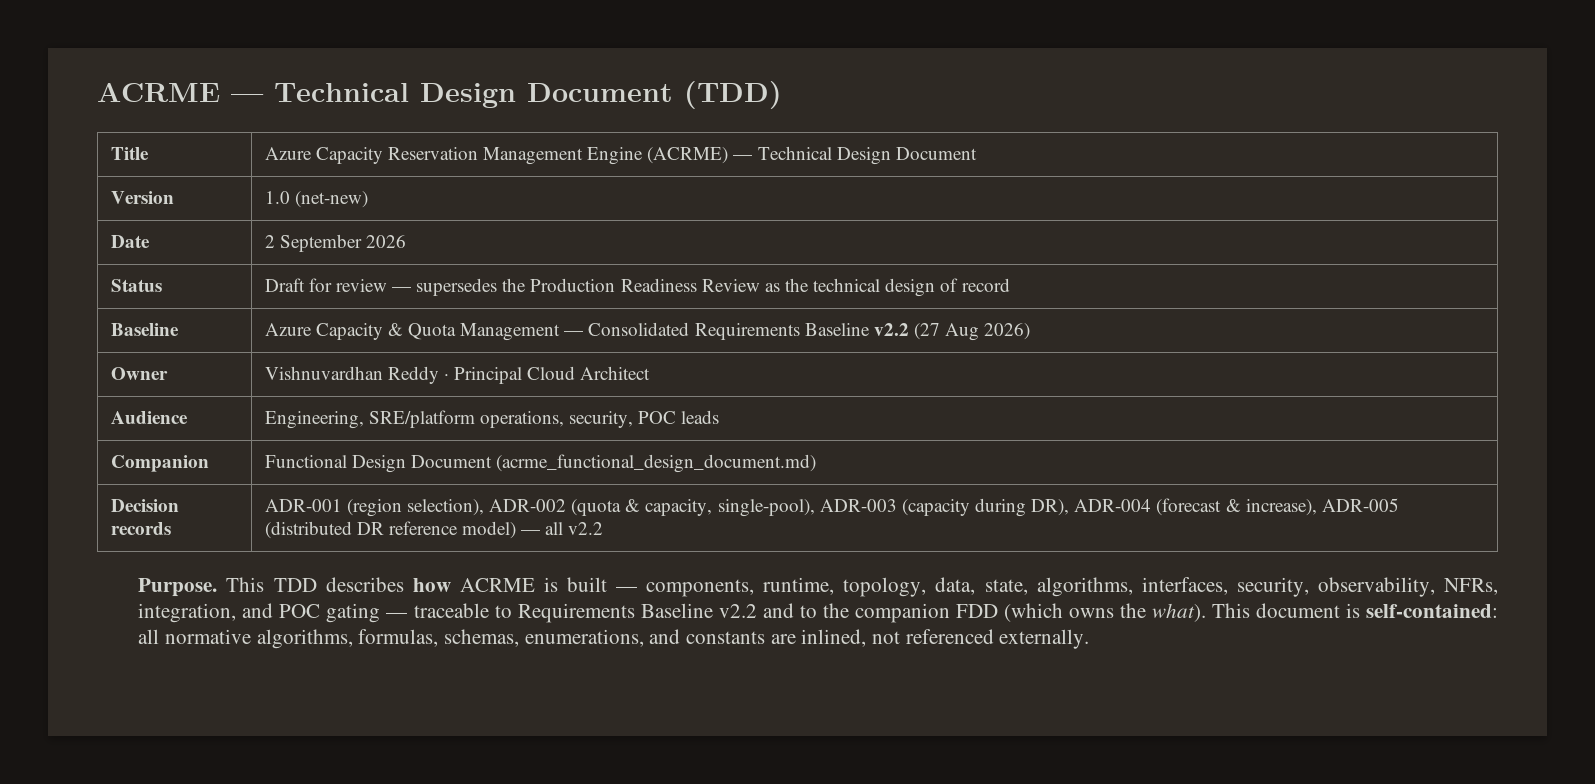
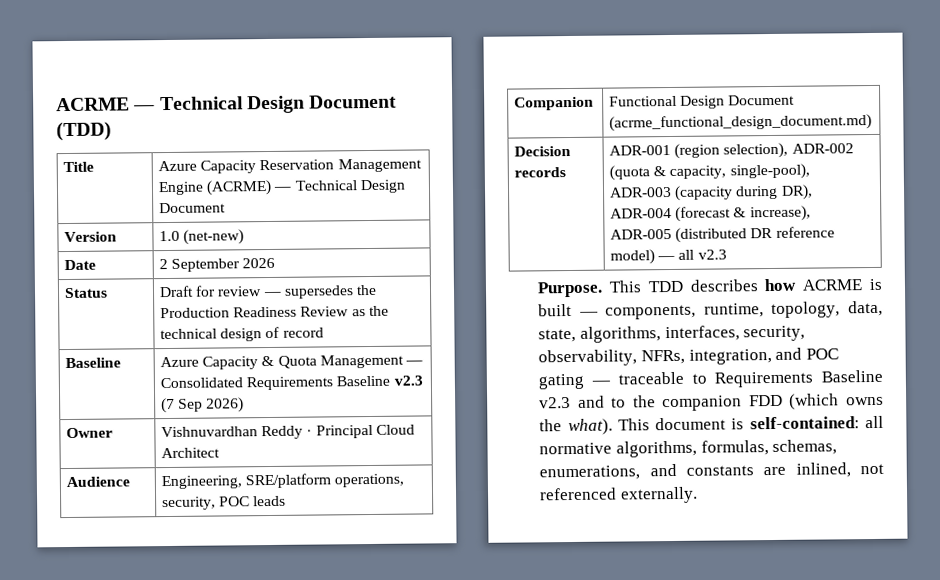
[873,323,980,341] v2.2 (27 Aug -> [393,375,423,386] [161,397,204,414] v2.3 (7 Sep
[568,522,604,535] v2.2 -> [697,249,727,260] v2.3
[718,604,757,618] v2.2 -> [539,396,572,409] v2.3

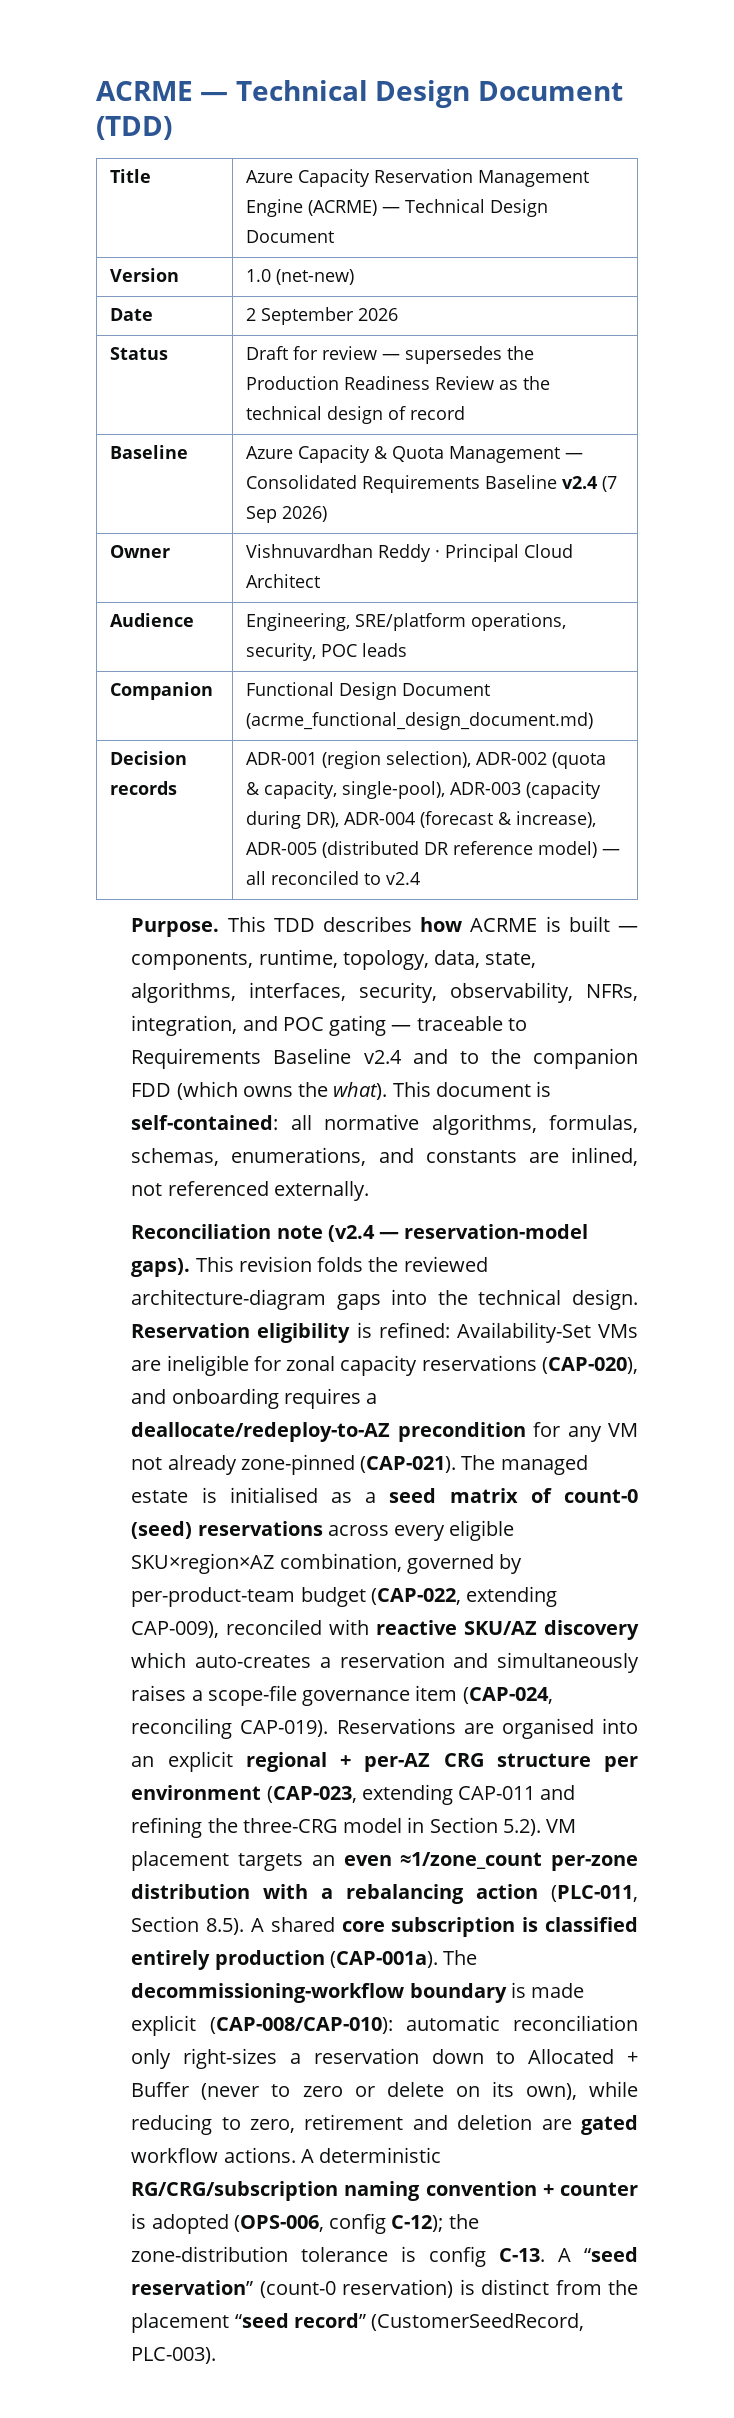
[393,375,423,386] v2.3 -> [562,476,598,489] v2.4
[697,249,727,260] v2.3 -> [271,871,421,885] reconciled to v2.4
[539,396,572,409] v2.3 -> [363,1050,402,1064] v2.4
(698, 495) none -> [131,1224,589,1242] [131,1256,488,1277] [131,1289,639,1310] [131,1322,638,1343] [131,1355,638,1376] [131,1388,378,1409] [131,1422,638,1442] [131,1454,588,1475] [131,1487,638,1503] [131,1520,515,1541] [131,1553,523,1574] [131,1586,558,1607] [131,1619,639,1640] [131,1652,639,1673] [131,1685,553,1706] [131,1718,638,1739] [131,1751,639,1772] [131,1784,576,1805] [131,1817,577,1838] [131,1851,639,1871] [131,1884,638,1904] [131,1916,638,1937] [131,1950,478,1970] [131,1982,585,2003] [131,2015,639,2036] [131,2048,638,2069] [131,2081,639,2100] [131,2114,638,2135] [131,2147,442,2163] [131,2181,638,2201] [131,2213,479,2234] [131,2246,639,2267] [131,2279,639,2298] [131,2313,585,2333] [131,2347,217,2364] // Reconciliation note (v2.4 — reservation-model gaps). This revision folds the reviewed architecture-diagram gaps into the technical design. Reservation eligibility is refined: Availability-Set VMs are ineligible for zonal capacity reservations (CAP-020), and onboarding requires a deallocate/redeploy-to-AZ precondition for any VM not already zone-pinned (CAP-021). The managed estate is initialised as a seed matrix of count-0 (seed) reservations across every eligible SKU×region×AZ combination, governed by per-product-team budget (CAP-022, extending CAP-009), reconciled with reactive SKU/AZ discovery which auto-creates a reservation and simultaneously raises a scope-file governance item (CAP-024, reconciling CAP-019). Reservations are organised into an explicit regional + per-AZ CRG structure per environment (CAP-023, extending CAP-011 and refining the three-CRG model in Section 5.2). VM placement targets an even ≈1/zone_count per-zone distribution with a rebalancing action (PLC-011, Section 8.5). A shared core subscription is classified entirely production (CAP-001a). The decommissioning-workflow boundary is made explicit (CAP-008/CAP-010): automatic reconciliation only right-sizes a reservation down to Allocated + Buffer (never to zero or delete on its own), while reducing to zero, retirement and deletion are gated workflow actions. A deterministic RG/CRG/subscription naming convention + counter is adopted (OPS-006, config C-12); the zone-distribution tolerance is config C-13. A “seed reservation” (count-0 reservation) is distinct from the placement “seed record” (CustomerSeedRecord, PLC-003).

